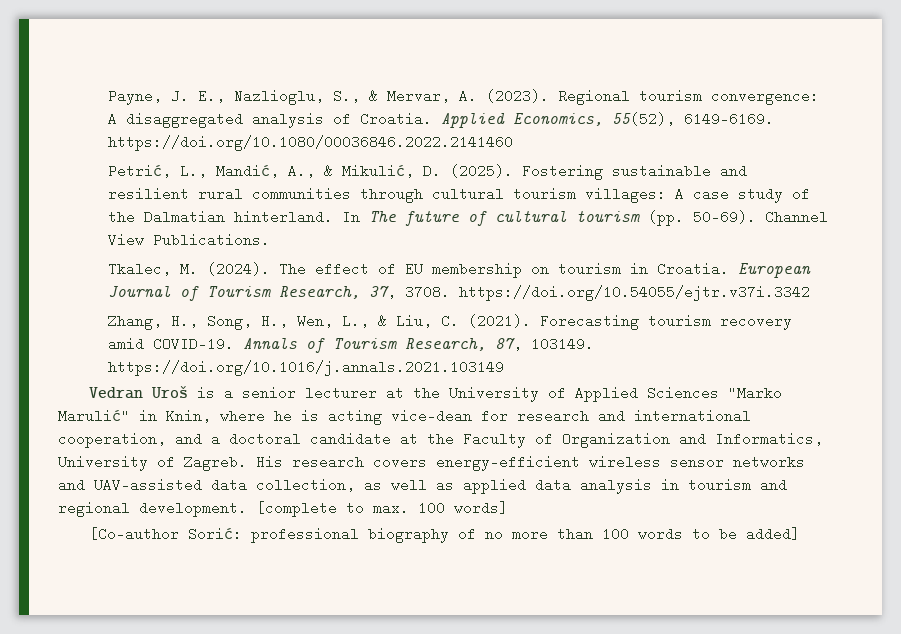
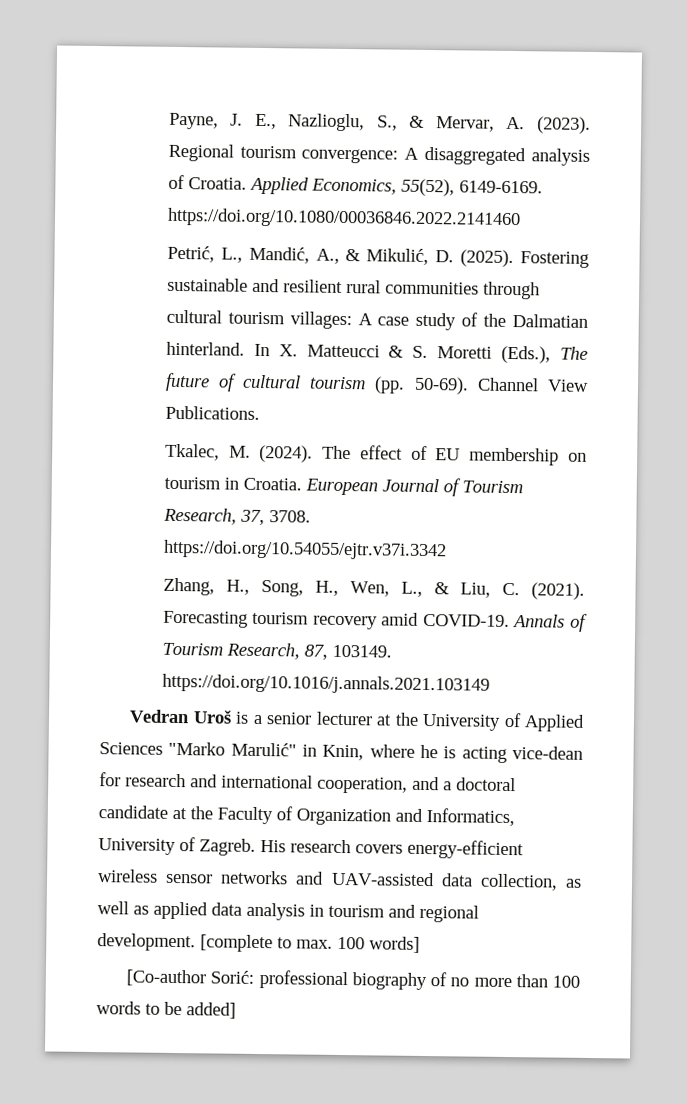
(361, 217) none -> [278,344,552,364] X. Matteucci & S. Moretti (Eds.),

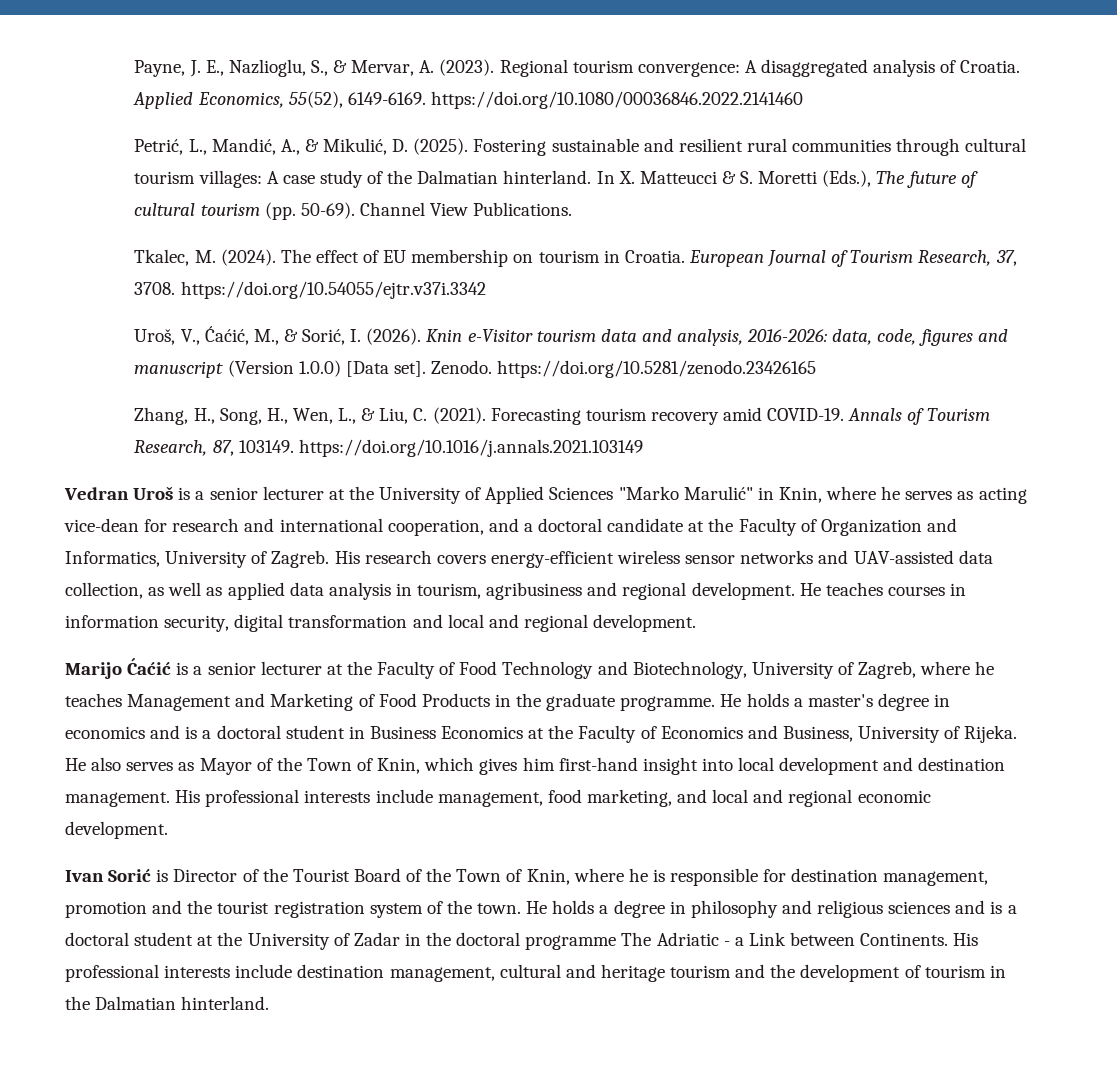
(447, 550) none -> [134,326,1008,346] [134,360,817,378] // Uroš, V., Ćaćić, M., & Sorić, I. (2026). Knin e-Visitor tourism data and analysis, 2016-2026: data, code, figures and manuscript (Version 1.0.0) [Data set]. Zenodo. https://doi.org/10.5281/zenodo.23426165
[443,746,457,759] is -> [905,491,974,500] serves as
[328,904,479,923] [97,933,420,953] [126,969,580,991] [96,1001,236,1019] tourism and regional development. [complete to max. 100 words] // [Co-author Sorić: professional biography of no more than 100 words to be added] -> [417,582,967,600] [65,614,697,632] [65,658,995,679] [65,693,951,711] [65,725,1018,743] [65,757,1006,775] [65,789,931,807] [65,821,168,839] [65,868,989,886] [65,900,1017,918] [65,932,979,950] [65,964,1006,982] [65,996,270,1010] tourism, agribusiness and regional development. He teaches courses in information security, digital transformation and local and regional development. // Marijo Ćaćić is a senior lecturer at the Faculty of Food Technology and Biotechnology, University of Zagreb, where he teaches Management and Marketing of Food Products in the graduate programme. He holds a master's degree in economics and is a doctoral student in Business Economics at the Faculty of Economics and Business, University of Rijeka. He also serves as Mayor of the Town of Knin, which gives him first-hand insight into local development and destination management. His professional interests include management, food marketing, and local and regional economic development. // Ivan Sorić is Director of the Tourist Board of the Town of Knin, where he is responsible for destination management, promotion and the tourist registration system of the town. He holds a degree in philosophy and religious sciences and is a doctoral student at the University of Zadar in the doctoral programme The Adriatic - a Link between Continents. His professional interests include destination management, cultural and heritage tourism and the development of tourism in the Dalmatian hinterland.

